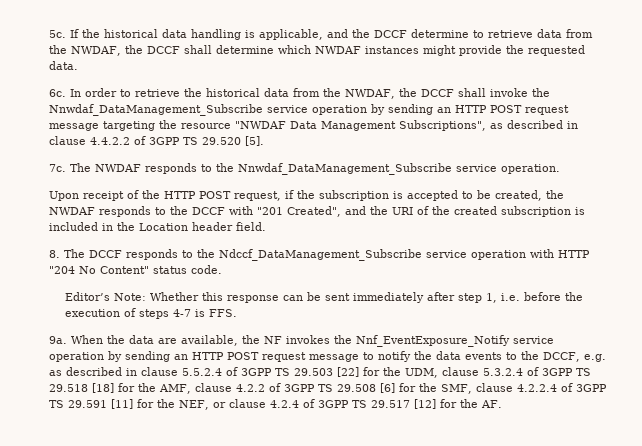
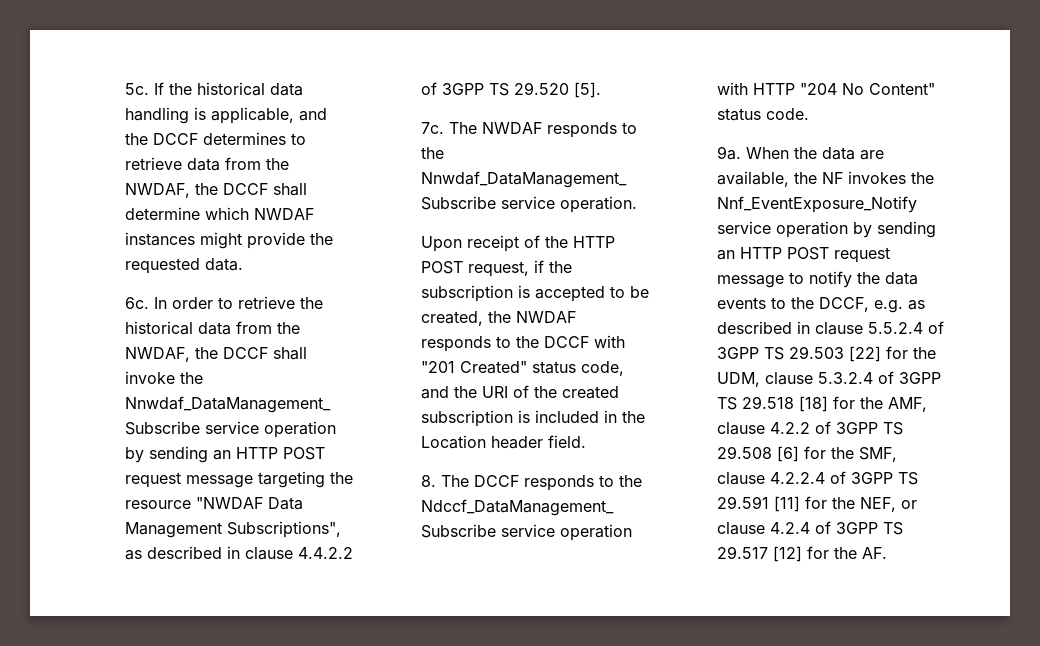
[410,29,469,38] determine -> [202,132,286,145] determines
[286,206,341,217] Created", -> [459,361,624,376] Created" status code,
[64,292,583,303] [64,308,237,319] // Editor’s Note: Whether this response can be sent immediately after step 1, i.e. before the execution of steps 4-7 is FFS. -> (809, 114) none

